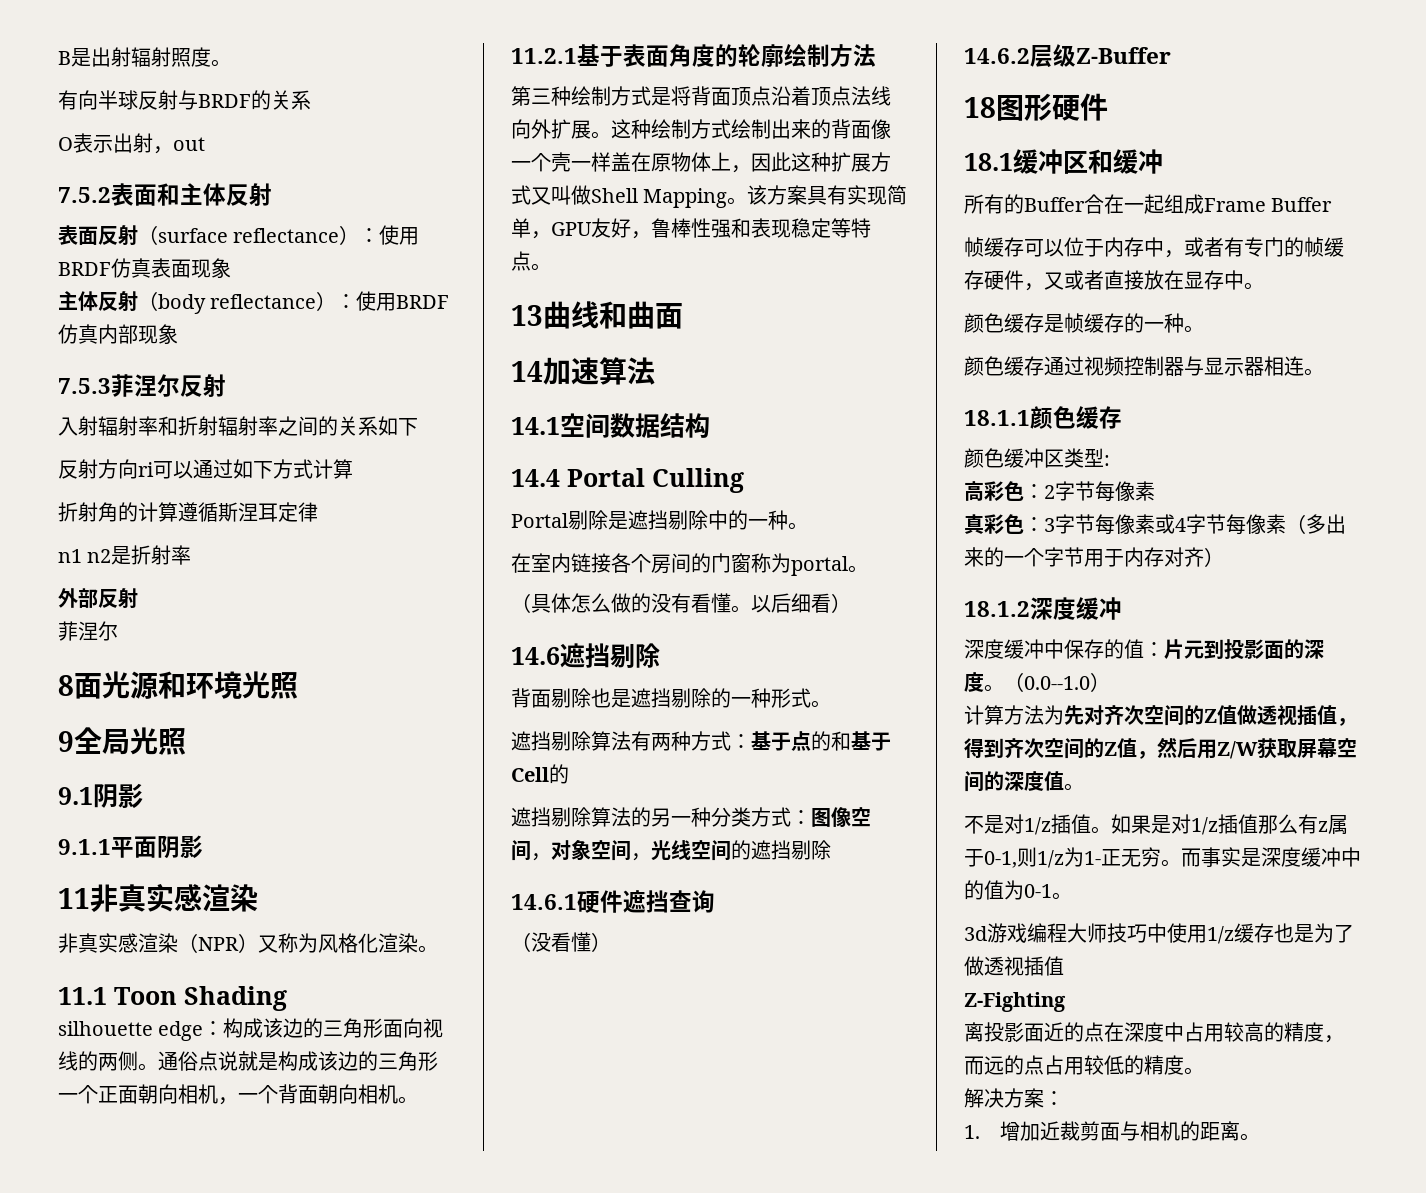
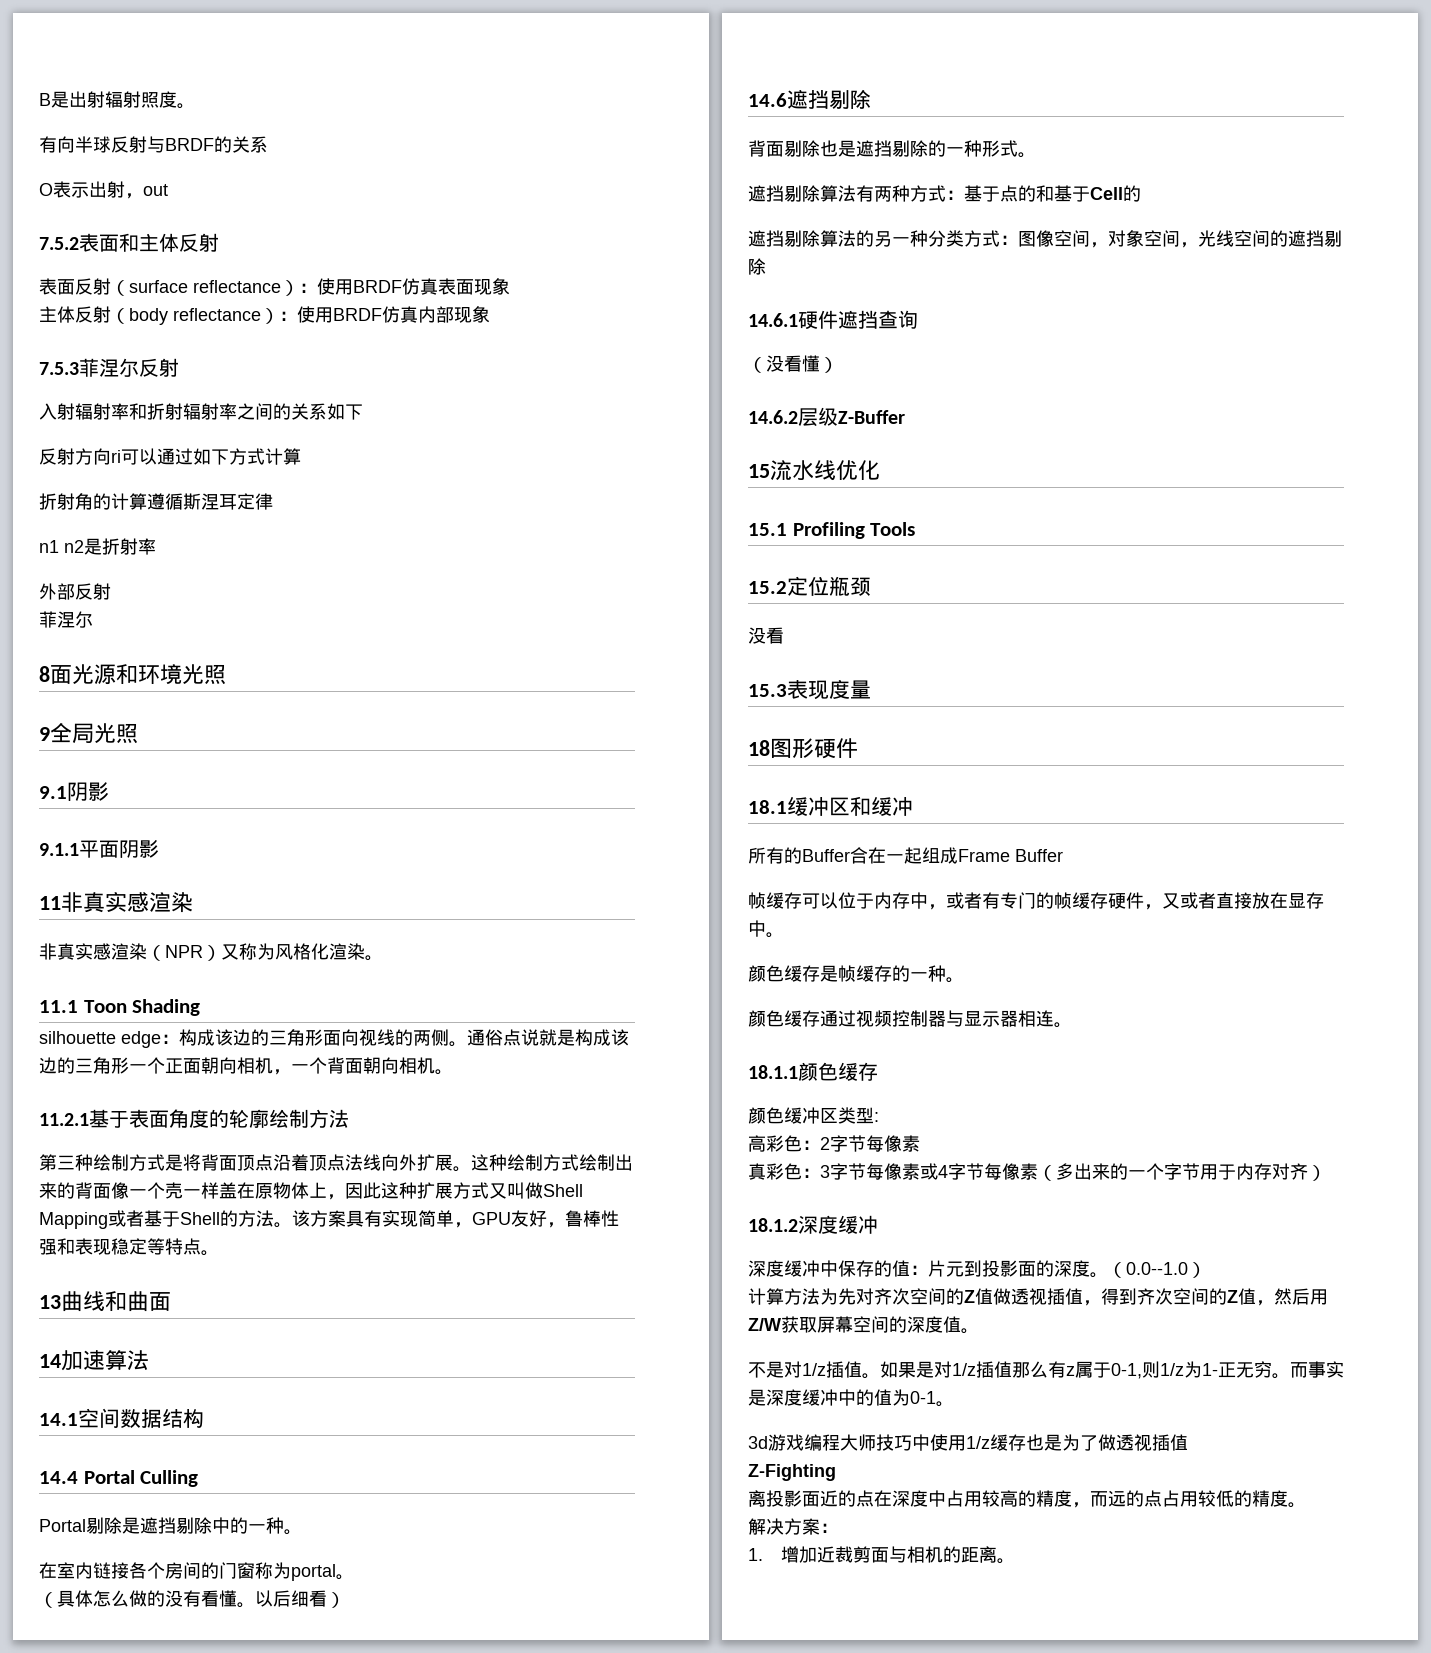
(728, 198) none -> [108,1210,274,1227] 或者基于Shell的方法
(1171, 55) none -> [748,460,880,481] [748,522,916,539] [748,576,871,596] [748,627,784,644] [748,679,871,700] // 15流水线优化 // 15.1 Profiling Tools // 15.2定位瓶颈 // 没看 // 15.3表现度量

